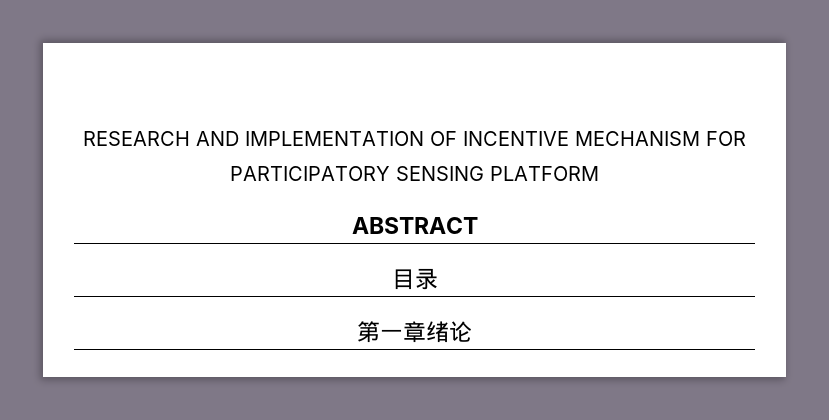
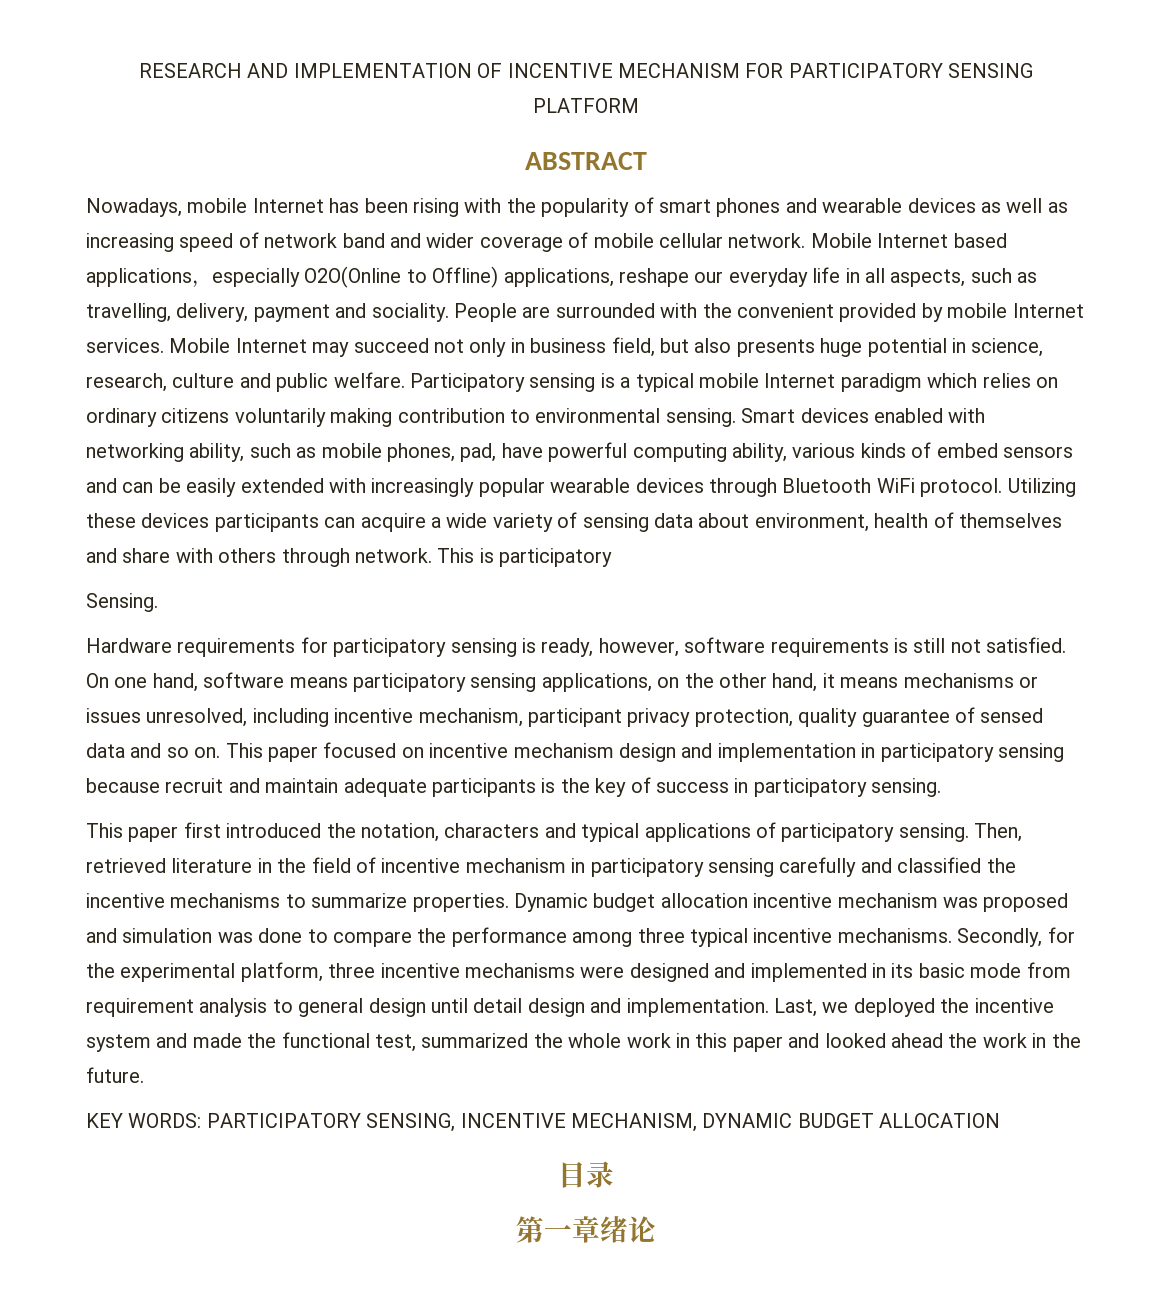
(478, 225) none -> [86,197,1068,217] [86,232,1007,252] [86,266,1038,288] [86,303,1084,322] [86,337,1044,357] [86,372,1058,392] [86,408,986,427] [86,442,1073,462] [86,478,1076,497] [86,512,1062,532] [86,548,613,567] [86,593,158,612] [86,637,1067,657] [86,672,1038,692] [86,707,1044,727] [86,742,1064,762] [86,777,942,797] [86,822,1023,842] [86,857,1016,877] [86,893,1069,912] [86,927,1075,947] [86,962,1071,982] [86,998,1054,1017] [86,1032,1081,1052] [86,1067,144,1083] [86,1113,1001,1132] // Nowadays, mobile Internet has been rising with the popularity of smart phones and wearable devices as well as increasing speed of network band and wider coverage of mobile cellular network. Mobile Internet based applications，especially O2O(Online to Offline) applications, reshape our everyday life in all aspects, such as travelling, delivery, payment and sociality. People are surrounded with the convenient provided by mobile Internet services. Mobile Internet may succeed not only in business field, but also presents huge potential in science, research, culture and public welfare. Participatory sensing is a typical mobile Internet paradigm which relies on ordinary citizens voluntarily making contribution to environmental sensing. Smart devices enabled with networking ability, such as mobile phones, pad, have powerful computing ability, various kinds of embed sensors and can be easily extended with increasingly popular wearable devices through Bluetooth WiFi protocol. Utilizing these devices participants can acquire a wide variety of sensing data about environment, health of themselves and share with others through network. This is participatory // Sensing. // Hardware requirements for participatory sensing is ready, however, software requirements is still not satisfied. On one hand, software means participatory sensing applications, on the other hand, it means mechanisms or issues unresolved, including incentive mechanism, participant privacy protection, quality guarantee of sensed data and so on. This paper focused on incentive mechanism design and implementation in participatory sensing because recruit and maintain adequate participants is the key of success in participatory sensing. // This paper first introduced the notation, characters and typical applications of participatory sensing. Then, retrieved literature in the field of incentive mechanism in participatory sensing carefully and classified the incentive mechanisms to summarize properties. Dynamic budget allocation incentive mechanism was proposed and simulation was done to compare the performance among three typical incentive mechanisms. Secondly, for the experimental platform, three incentive mechanisms were designed and implemented in its basic mode from requirement analysis to general design until detail design and implementation. Last, we deployed the incentive system and made the functional test, summarized the whole work in this paper and looked ahead the work in the future. // KEY WORDS: PARTICIPATORY SENSING, INCENTIVE MECHANISM, DYNAMIC BUDGET ALLOCATION

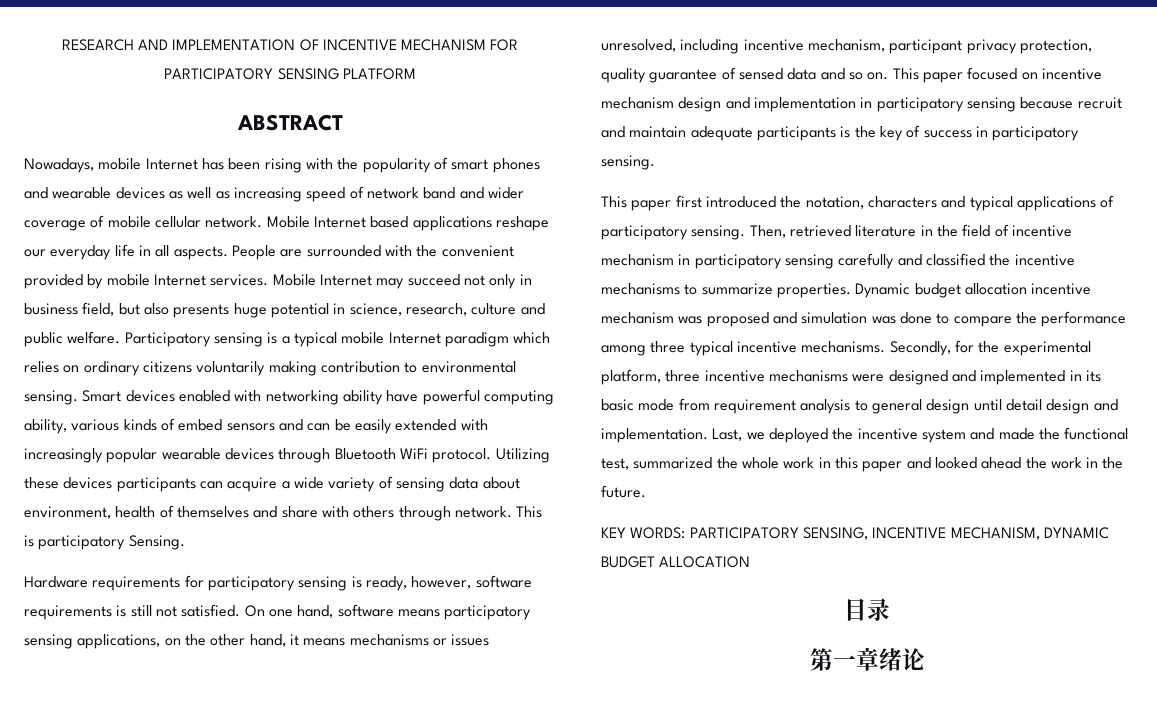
[192,266,614,288] ，especially O2O(Online to Offline) applications, -> (492, 223) none
[890,268,1038,287] [86,303,449,322] aspects, such as travelling, delivery, payment and sociality. -> [173,246,228,260] aspects.
[189,443,497,462] ability, such as mobile phones, pad, -> [342,390,383,405] ability
(613, 557) // -> (126, 542) none

